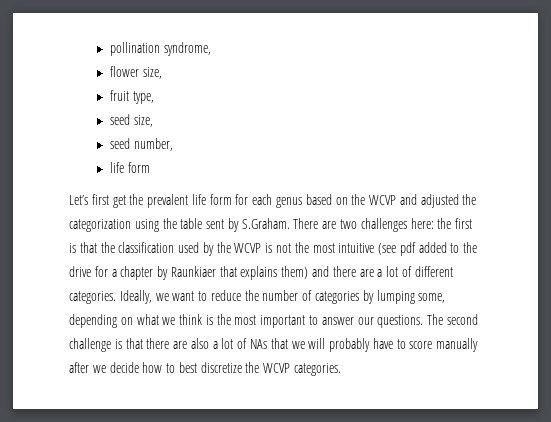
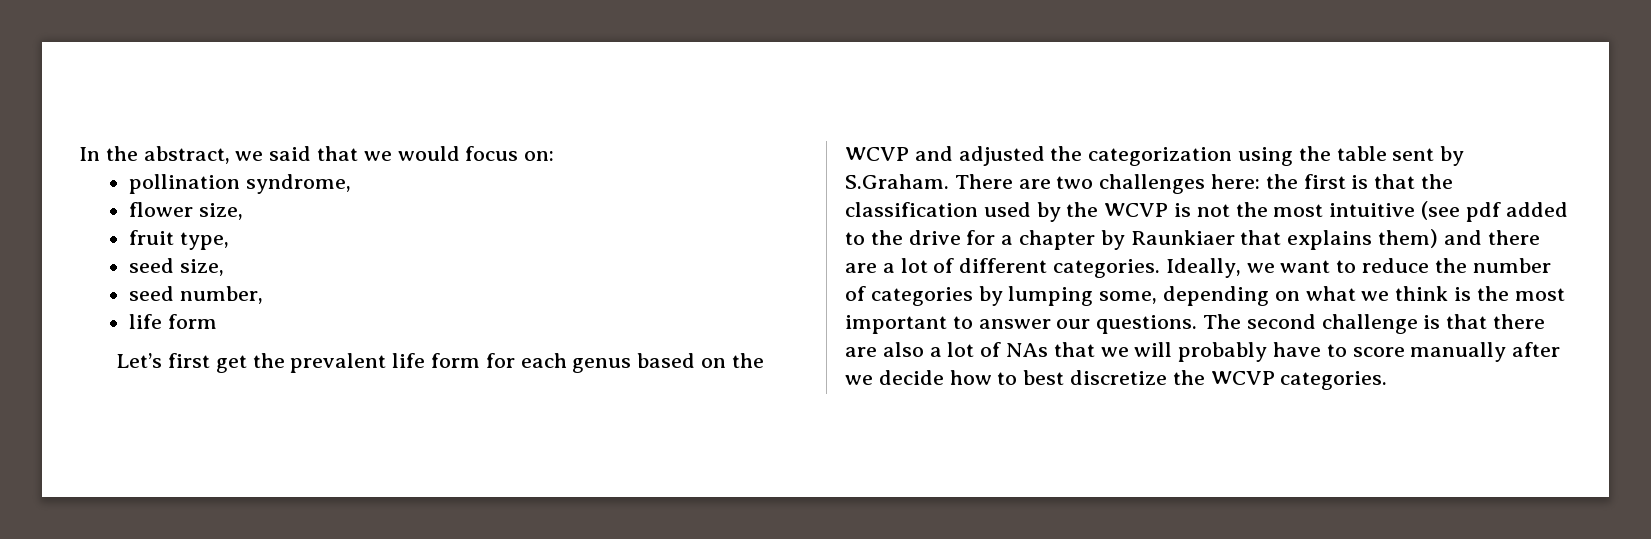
(109, 49) none -> [79,146,555,164] In the abstract, we said that we would focus on: //

